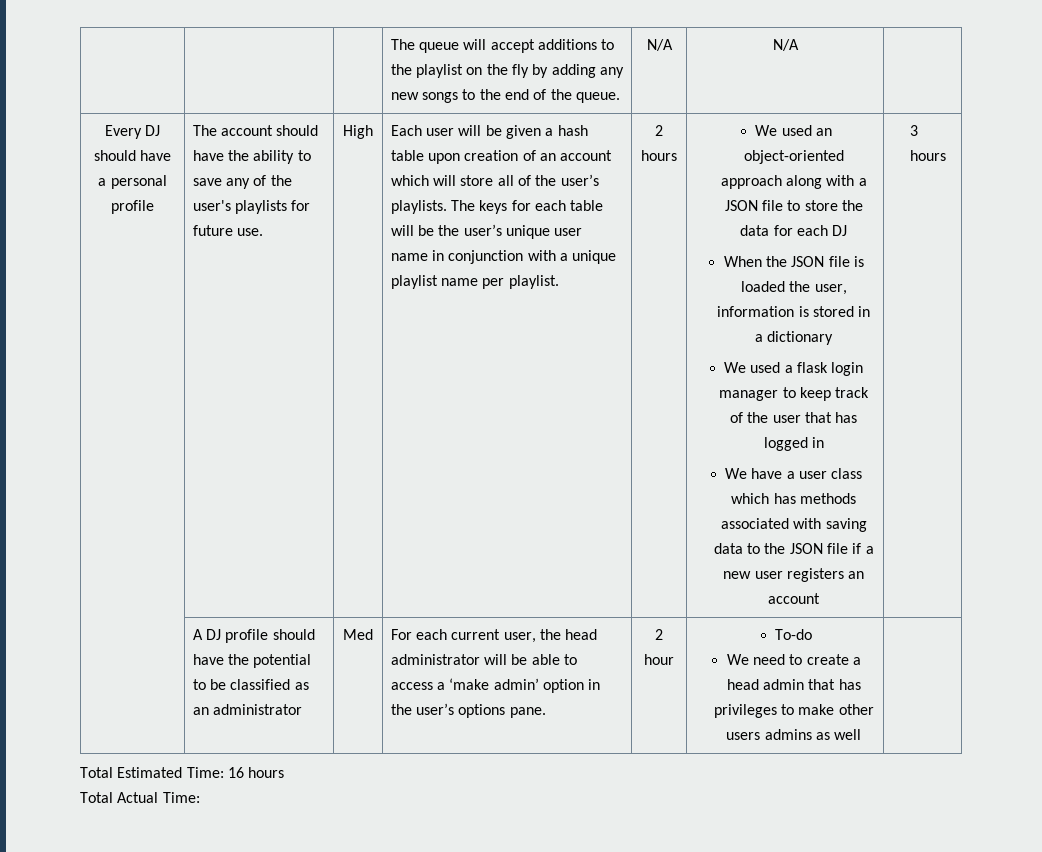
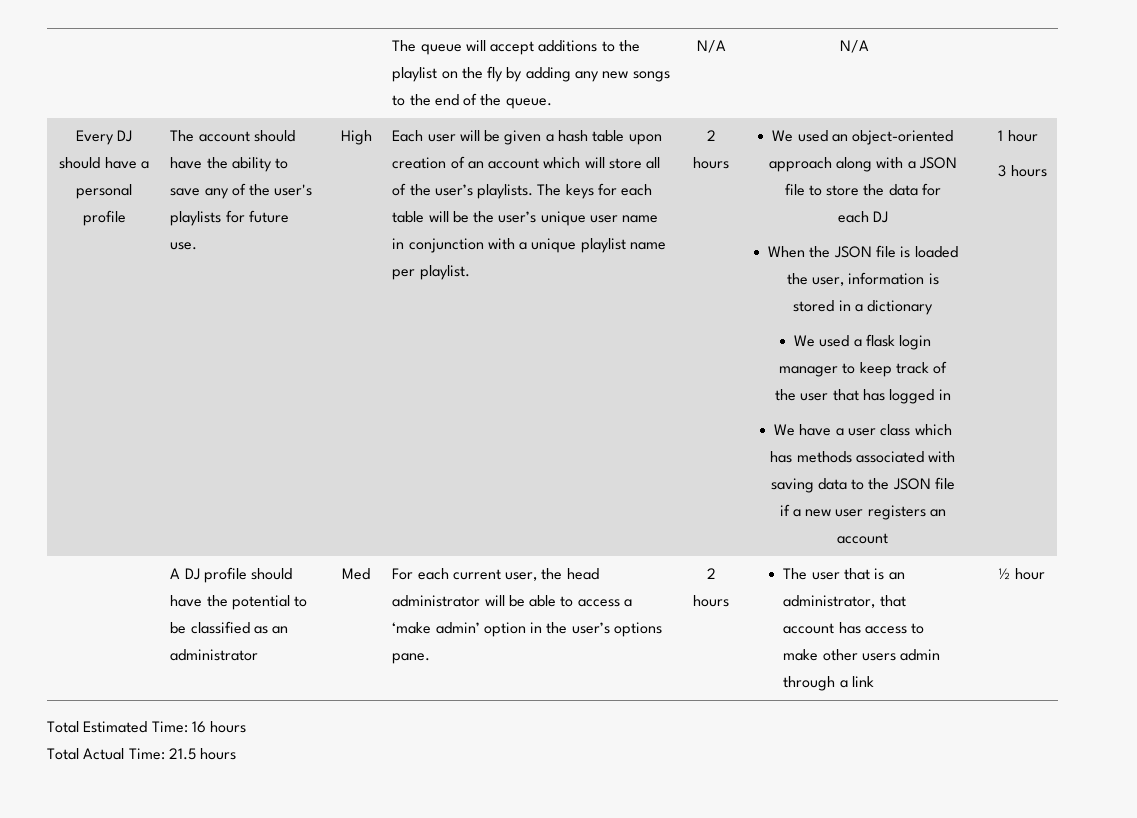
(821, 598) none -> [998,130,1038,142] 1 hour //
[644,654,674,665] [775,629,813,640] [726,654,861,665] [726,679,861,690] [713,704,874,718] [726,729,862,740] hour | To-do // We need to create a head admin that has privileges to make other users admins as well | -> [693,595,729,607] [783,568,905,580] [783,595,906,608] [783,622,925,634] [783,649,941,661] [783,676,875,691] [998,568,1045,580] hours | The user that is an administrator, that account has access to make other users admin through a link | ½ hour
(200, 797) none -> [168,748,237,760] 21.5 hours

